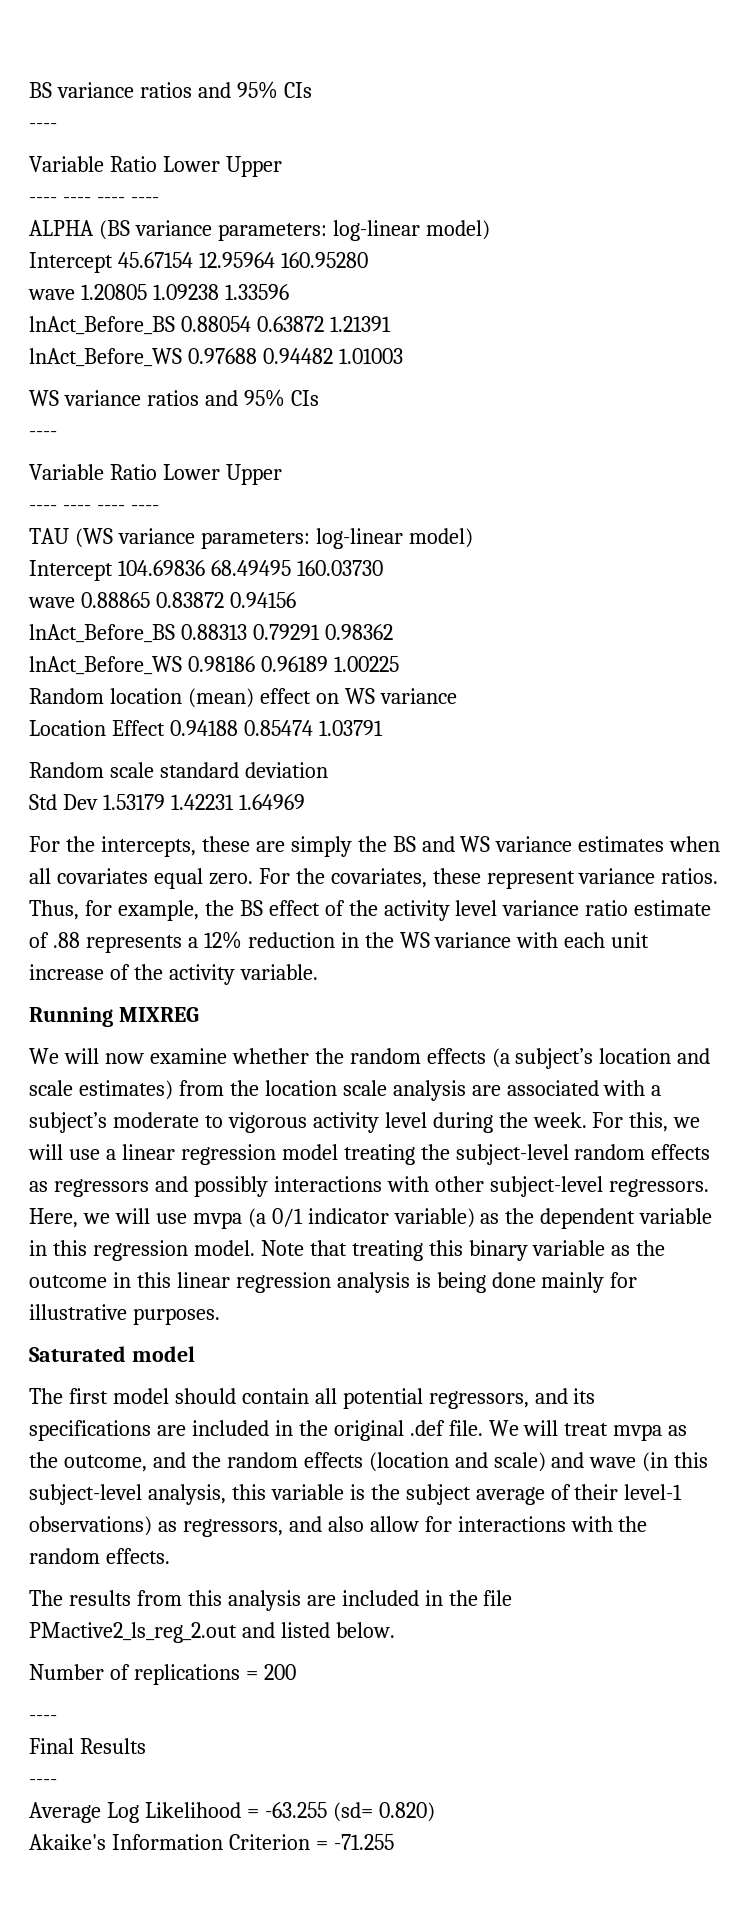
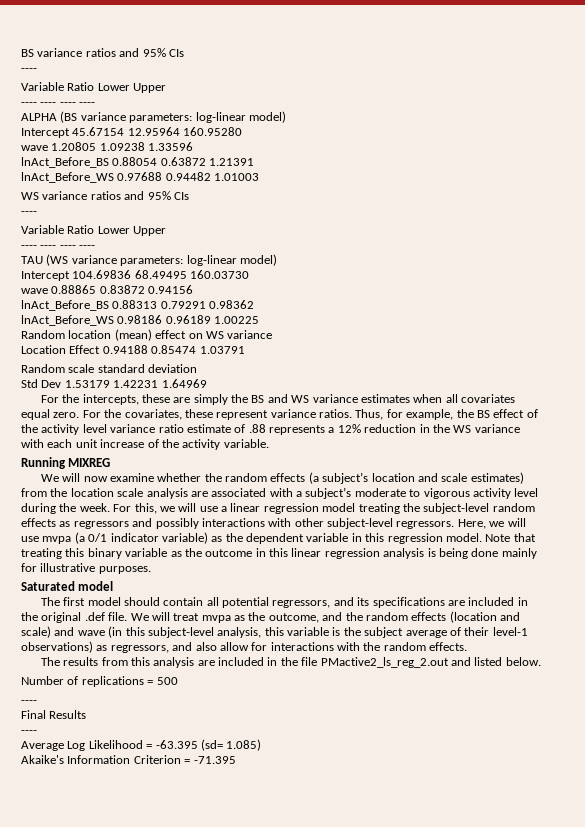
[263,1664,296,1680] 200 -> [156,677,178,685] 500
[264,1802,435,1822] -63.255 (sd= 0.820) -> [155,739,262,751] -63.395 (sd= 1.085)
[333,1834,394,1850] -71.255 -> [193,756,236,764] -71.395

